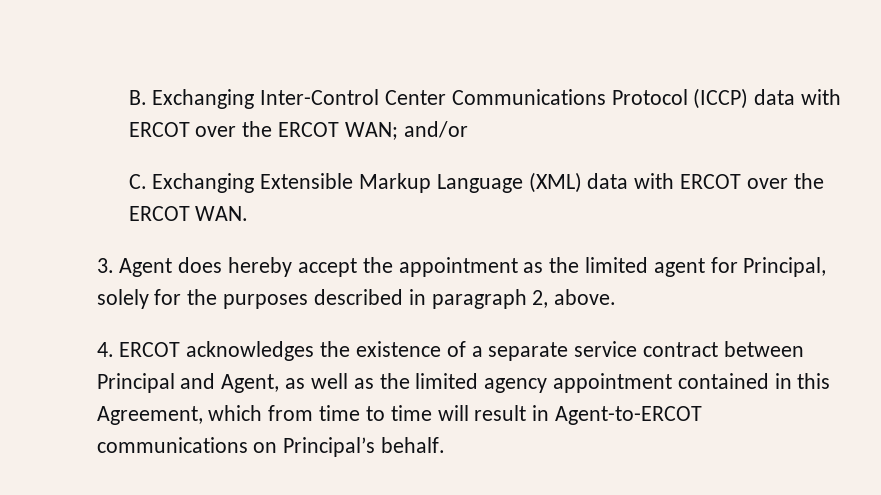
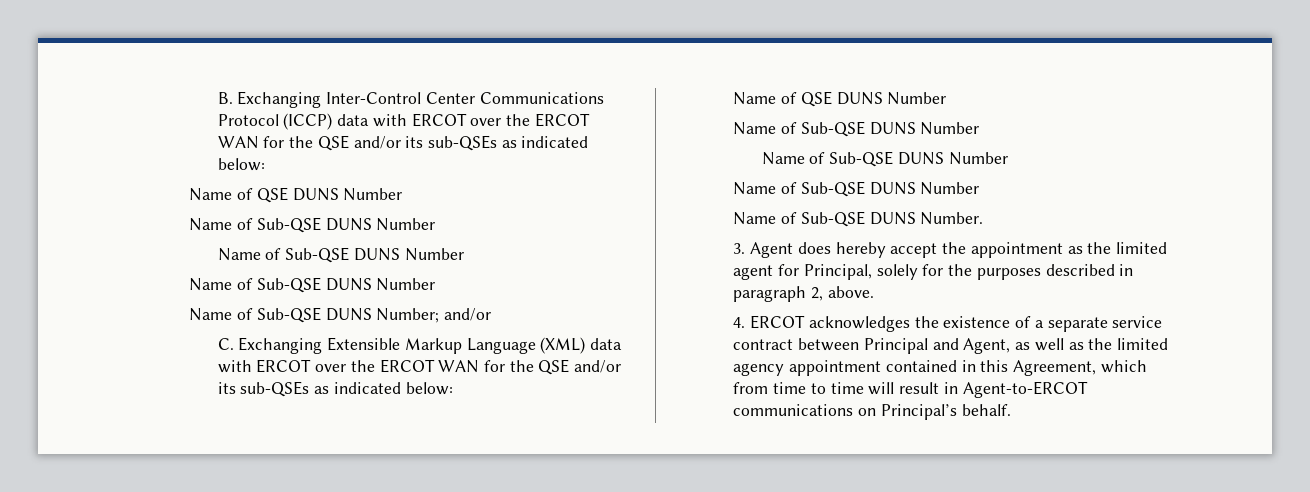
[344,122,398,140] WAN; -> [217,135,589,151] [217,158,265,171] [189,187,403,203] [189,217,436,233] [217,247,464,263] [189,277,436,293] [189,307,440,323] WAN for the QSE and/or its sub-QSEs as indicated below: // Name of QSE DUNS Number // Name of Sub-QSE DUNS Number // Name of Sub-QSE DUNS Number // Name of Sub-QSE DUNS Number // Name of Sub-QSE DUNS Number;
[195,206,249,221] WAN. -> [438,359,622,375] [217,381,453,397] [733,91,947,107] [733,121,980,137] [761,151,1008,167] [733,181,980,197] [733,211,984,227] WAN for the QSE and/or its sub-QSEs as indicated below: // Name of QSE DUNS Number // Name of Sub-QSE DUNS Number // Name of Sub-QSE DUNS Number // Name of Sub-QSE DUNS Number // Name of Sub-QSE DUNS Number.

